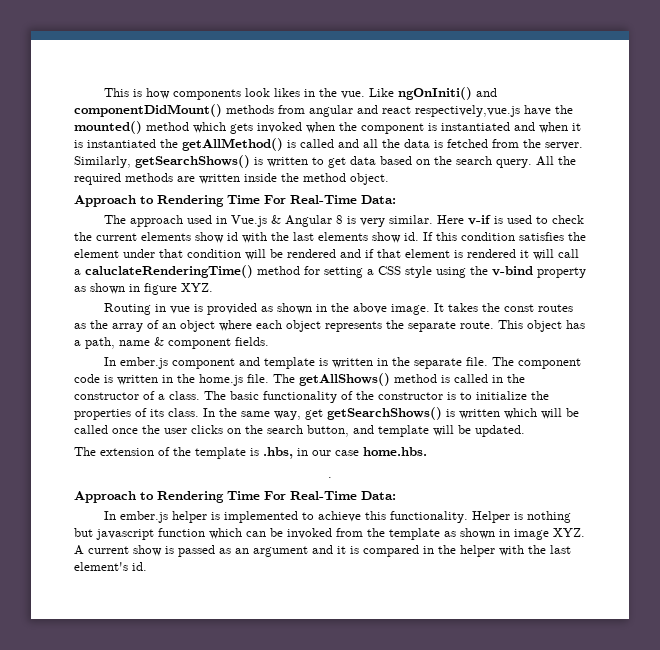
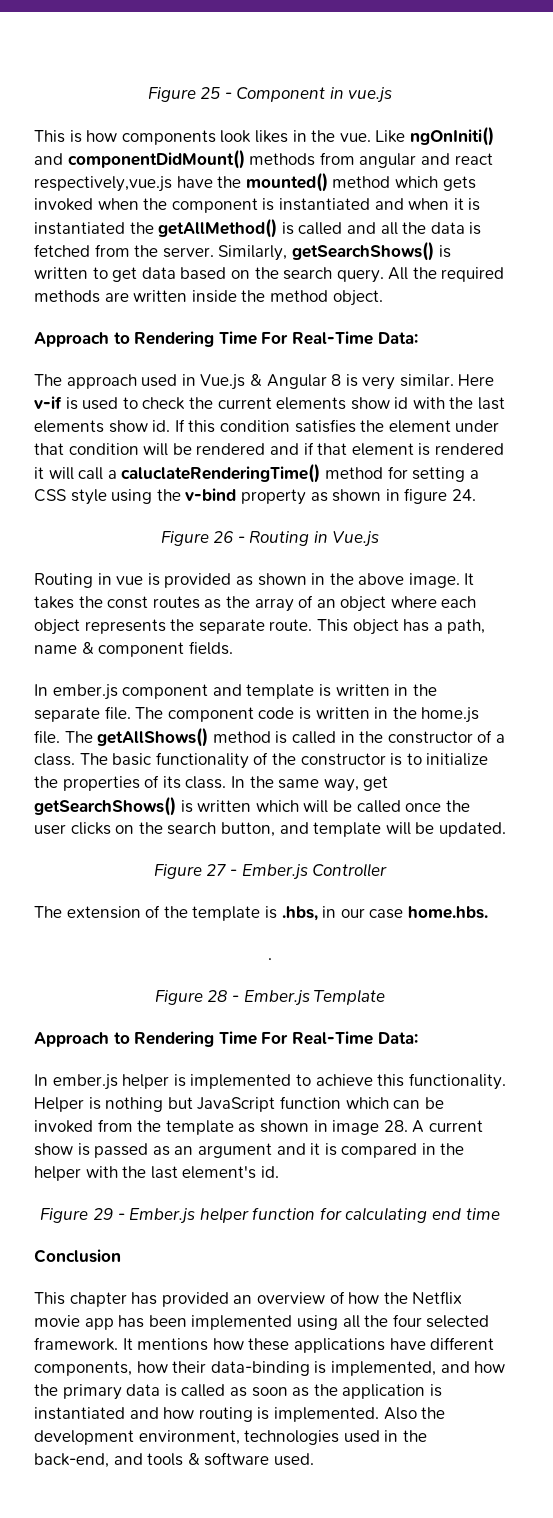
(104, 92) none -> [147,87,393,103] Figure 25 - Component in vue.js //
[181,283,213,292] XYZ. -> [451,489,476,501] [160,531,380,547] 24. // Figure 26 - Routing in Vue.js
(525, 431) none -> [153,863,388,880] // Figure 27 - Ember.js Controller
(332, 477) none -> [154,989,386,1006] // Figure 28 - Ember.js Template
[96,529,154,540] javascript -> [197,1097,276,1112] JavaScript
[553,528,585,537] XYZ. -> [383,1120,408,1132] 28.
(147, 566) none -> [40,1207,500,1224] [34,1249,121,1263] [34,1291,463,1307] [34,1314,490,1330] [34,1337,495,1353] [34,1361,506,1376] [34,1384,442,1400] [34,1407,446,1422] [34,1430,427,1445] [34,1452,314,1468] // Figure 29 - Ember.js helper function for calculating end time // Conclusion // This chapter has provided an overview of how the Netflix movie app has been implemented using all the four selected framework. It mentions how these applications have different components, how their data-binding is implemented, and how the primary data is called as soon as the application is instantiated and how routing is implemented. Also the development environment, technologies used in the back-end, and tools & software used.

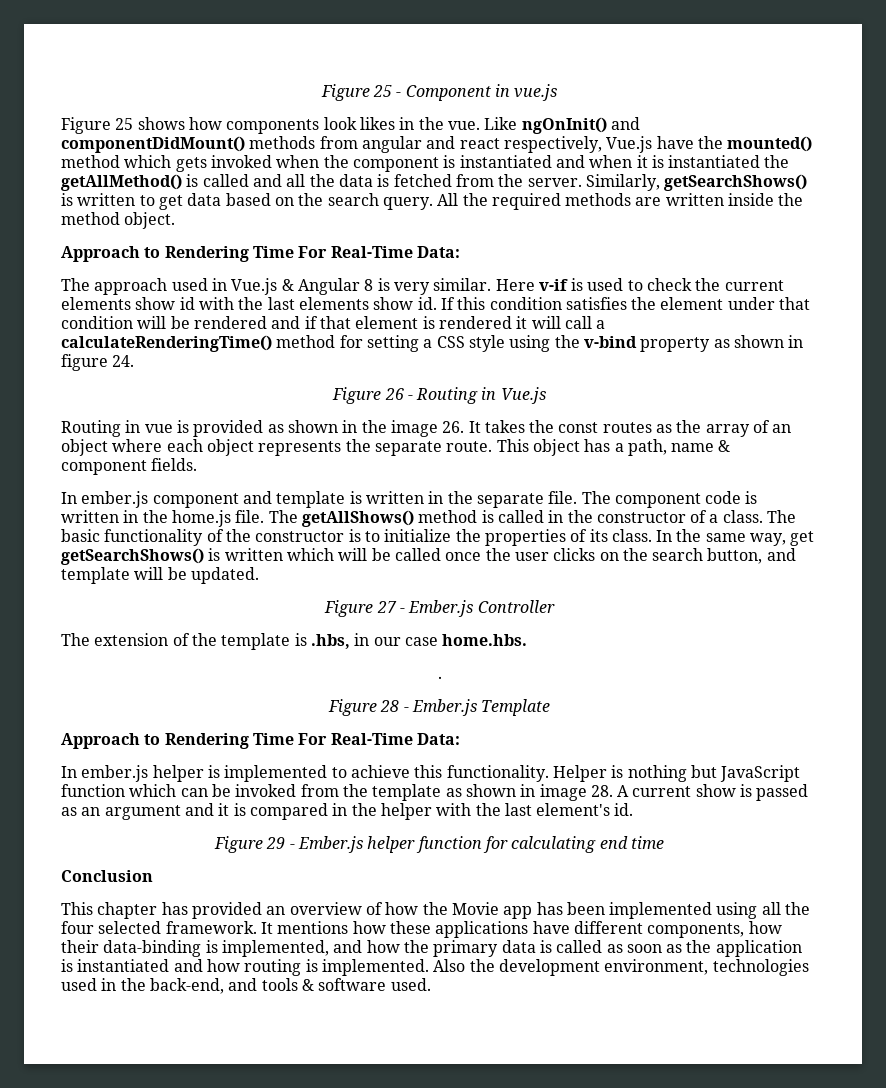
[34,130,82,143] This is -> [61,117,185,134] Figure 25 shows
[409,126,494,146] ngOnIniti() -> [521,117,607,134] ngOnInit()
[34,176,172,192] respectively,vue.js -> [503,136,653,153] respectively, Vue.js
[121,463,321,483] caluclateRenderingTime() -> [61,335,272,352] calculateRenderingTime()
[358,573,460,588] above image. -> [390,420,465,437] image 26.
[412,1291,463,1305] [34,1315,80,1327] Netflix movie -> [451,902,499,915] Movie

